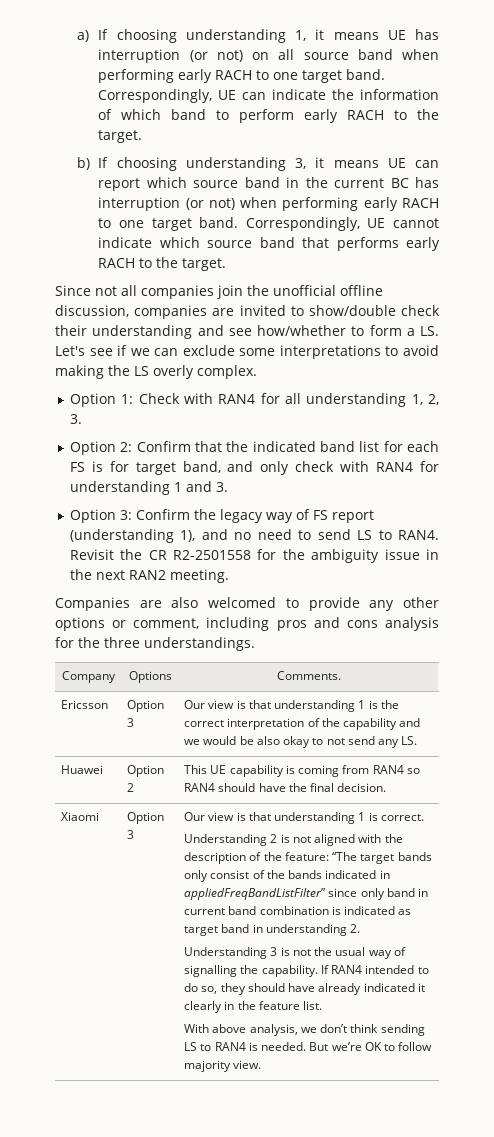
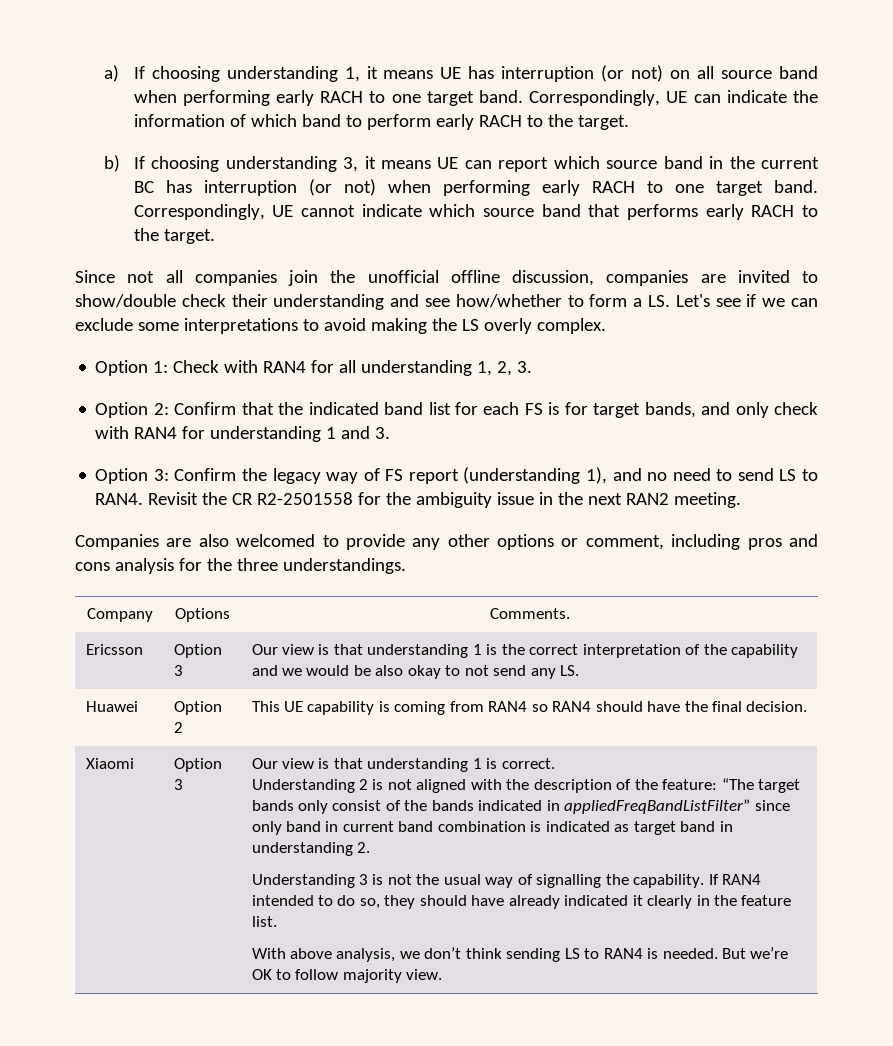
[182,461,221,473] band, -> [644,402,696,418] bands,

